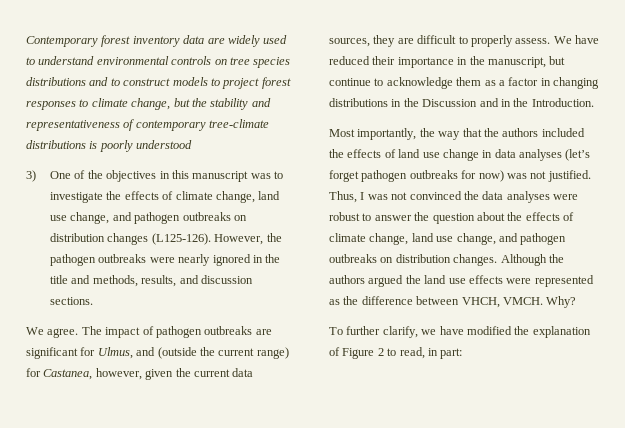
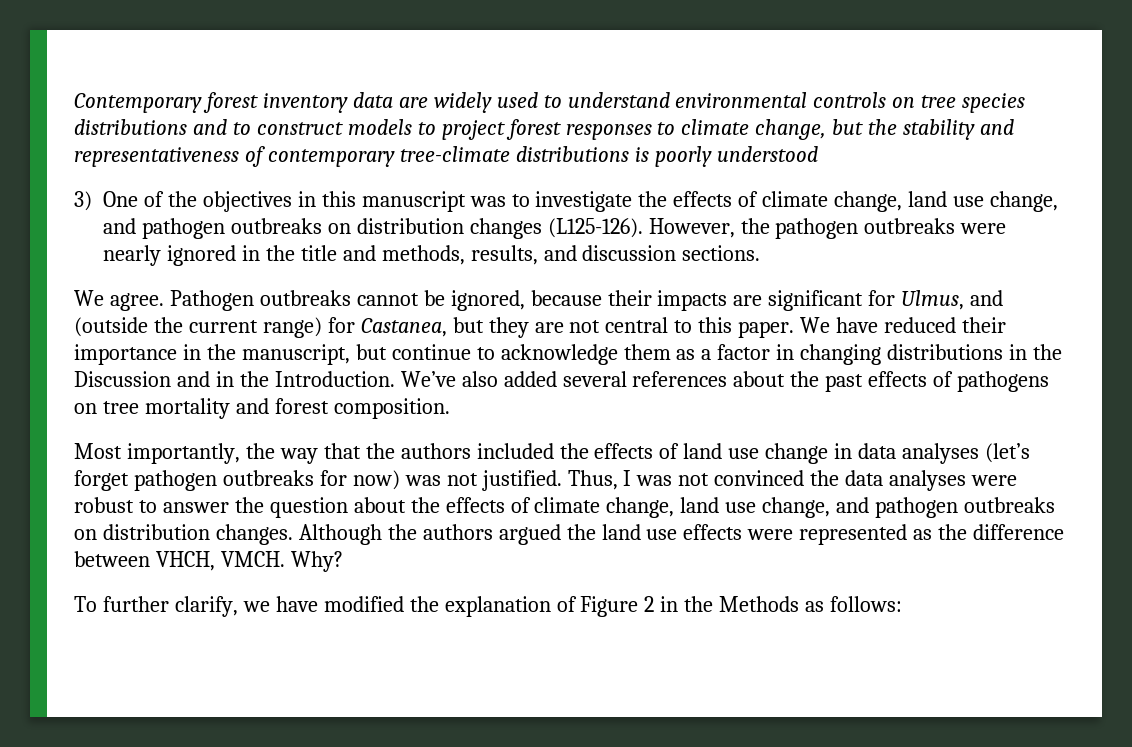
[81,326,253,338] The impact of pathogen outbreaks -> [169,290,728,311] Pathogen outbreaks cannot be ignored, because their impacts
[95,368,254,380] [329,35,551,47] however, given the current data sources, they are difficult to properly assess. -> [452,317,795,338] but they are not central to this paper.
(594, 102) none -> [400,371,1050,392] [74,398,450,419] We’ve also added several references about the past effects of pathogens on tree mortality and forest composition.
[387,347,463,359] to read, in part: -> [660,596,903,612] in the Methods as follows:

